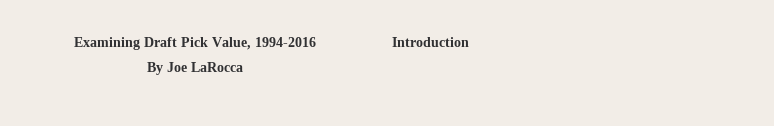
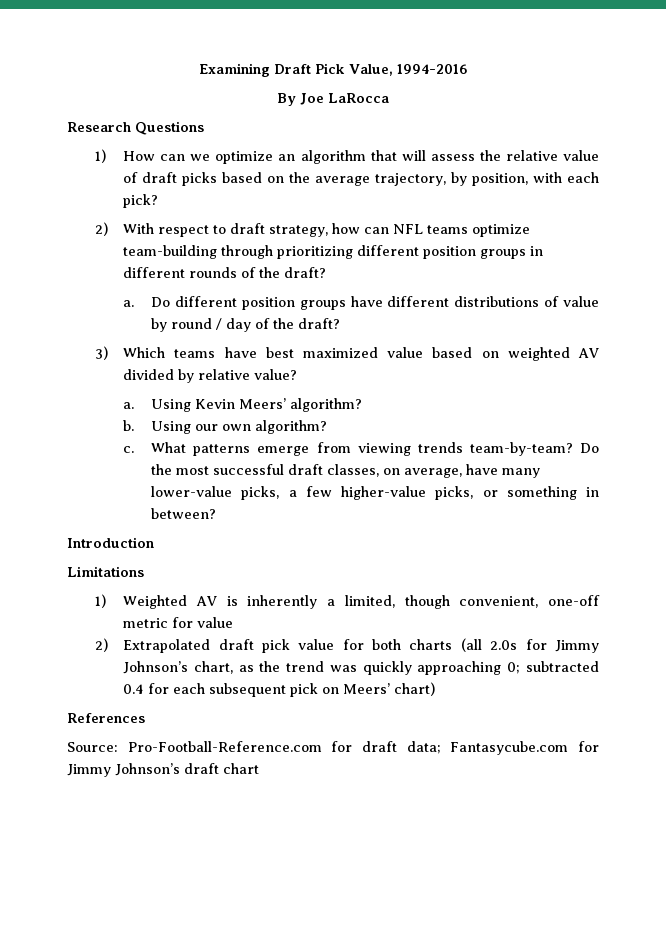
[392,37,469,47] Introduction -> [67,121,204,135] [95,149,600,164] [123,172,599,186] [123,194,159,208] [95,222,531,237] [123,245,544,259] [123,267,327,278] [123,296,599,310] [151,318,341,332] [95,346,600,361] [123,369,298,383] [123,398,363,412] [123,420,328,434] [123,442,599,456] [151,464,541,478] [151,486,599,500] [151,508,217,519] [67,537,154,548] [67,566,144,577] [95,594,601,609] [123,617,234,628] [95,638,600,653] [123,661,599,675] [123,682,436,697] [67,713,145,723] [67,741,600,755] [67,763,259,777] Research Questions // 1) How can we optimize an algorithm that will assess the relative value of draft picks based on the average trajectory, by position, with each pick? // 2) With respect to draft strategy, how can NFL teams optimize team-building through prioritizing different position groups in different rounds of the draft? // a. Do different position groups have different distributions of value by round / day of the draft? // 3) Which teams have best maximized value based on weighted AV divided by relative value? // a. Using Kevin Meers’ algorithm? // b. Using our own algorithm? // c. What patterns emerge from viewing trends team-by-team? Do the most successful draft classes, on average, have many lower-value picks, a few higher-value picks, or something in between? // Introduction // Limitations // 1) Weighted AV is inherently a limited, though convenient, one-off metric for value // 2) Extrapolated draft pick value for both charts (all 2.0s for Jimmy Johnson’s chart, as the trend was quickly approaching 0; subtracted 0.4 for each subsequent pick on Meers’ chart) // References // Source: Pro-Football-Reference.com for draft data; Fantasycube.com for Jimmy Johnson’s draft chart

